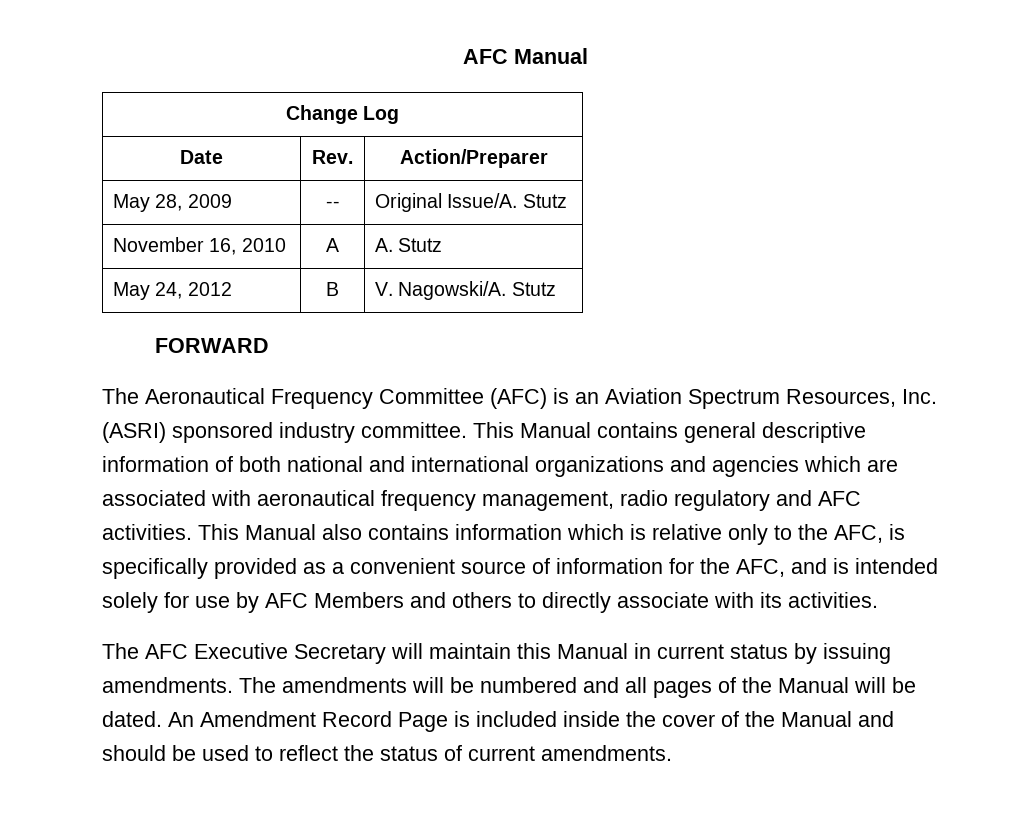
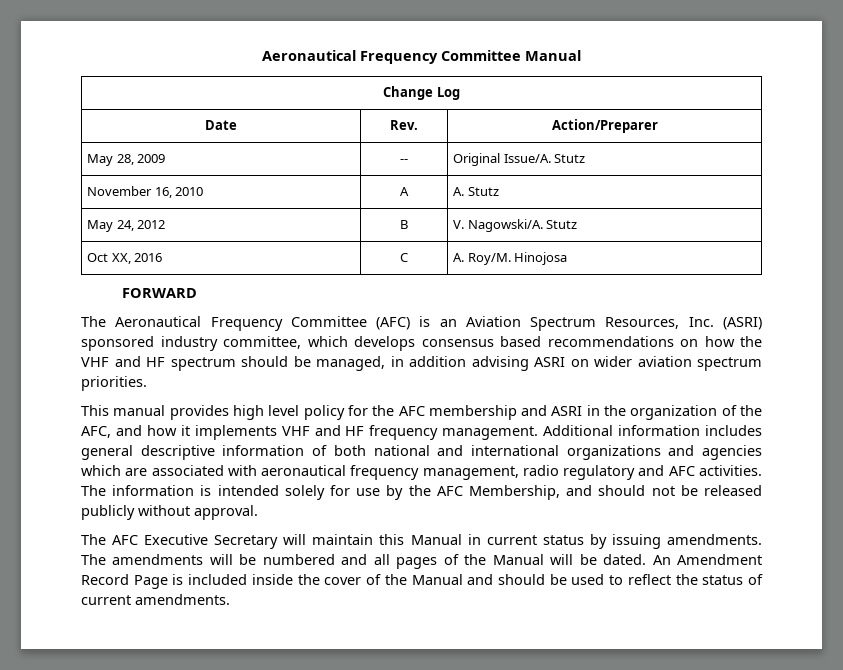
[462,49,508,64] AFC -> [262,50,521,64] Aeronautical Frequency Committee
(556, 289) none -> [87,253,163,264] [400,253,408,262] [453,252,568,265] // Oct XX, 2016 | C | A. Roy/M. Hinojosa
[361,422,678,438] committee. This Manual contains -> [223,336,762,351] [81,356,762,371] [81,376,147,391] [81,405,762,420] [81,425,762,440] committee, which develops consensus based recommendations on how the VHF and HF spectrum should be managed, in addition advising ASRI on wider aviation spectrum priorities. // This manual provides high level policy for the AFC membership and ASRI in the organization of the AFC, and how it implements VHF and HF frequency management. Additional information includes
[198,524,905,545] [102,558,827,579] This Manual also contains information which is relative only to the AFC, is specifically provided as a convenient source of information for the AFC, and -> [81,485,195,496] The information
[265,592,878,613] AFC Members and others to directly associate with its activities. -> [408,485,763,500] [81,505,258,520] the AFC Membership, and should not be released publicly without approval.

